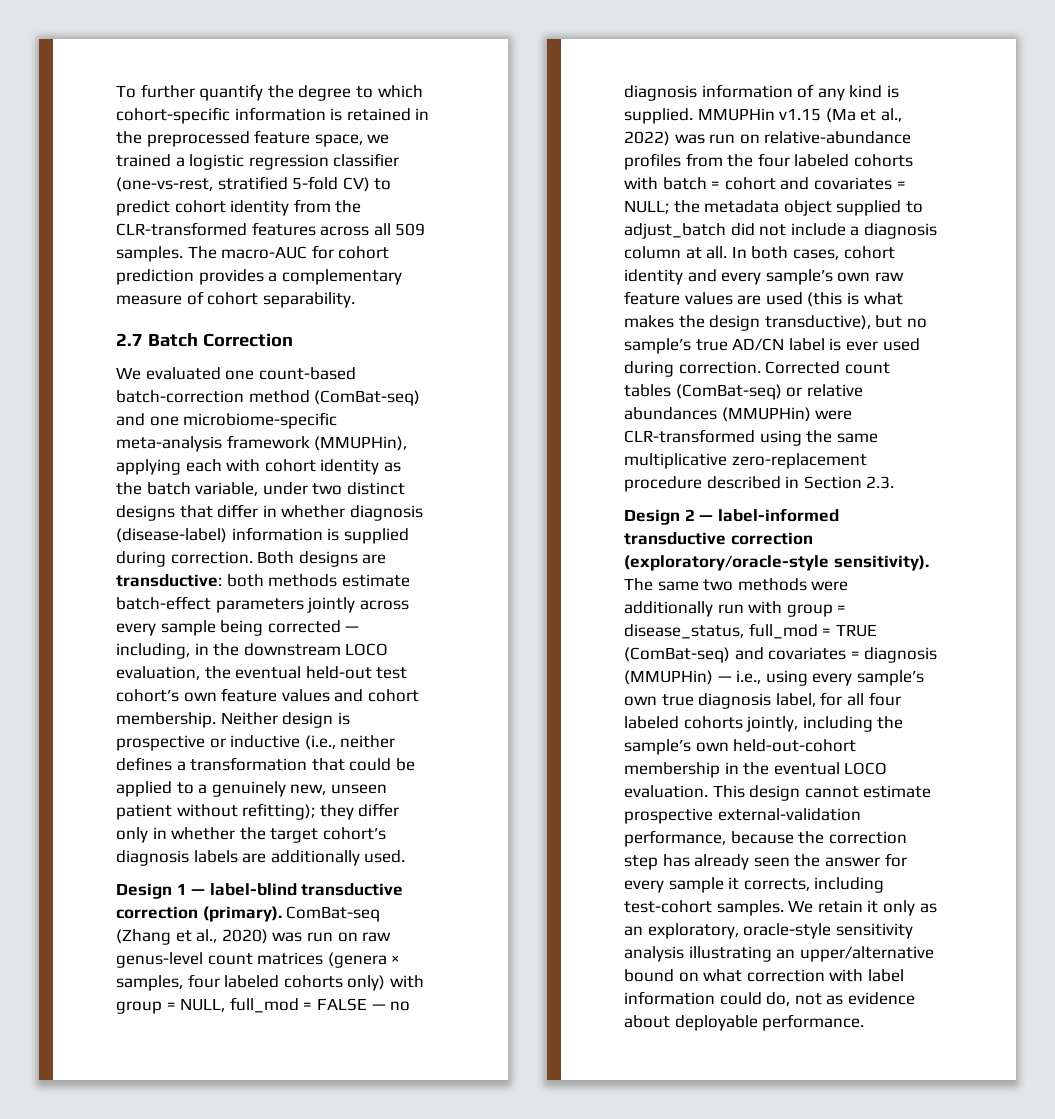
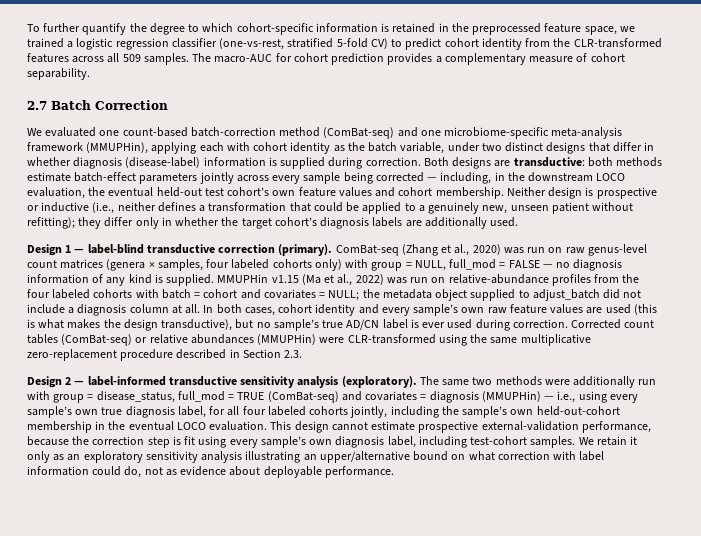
[730,532,813,545] [624,555,929,571] correction (exploratory/oracle-style sensitivity). -> [240,376,417,388] sensitivity analysis (exploratory).
[662,853,907,870] [624,877,810,893] has already seen the answer for every sample it corrects, -> [172,436,416,448] is fit using every sample’s own diagnosis label,
[647,923,832,939] exploratory, oracle-style -> [83,451,143,463] exploratory

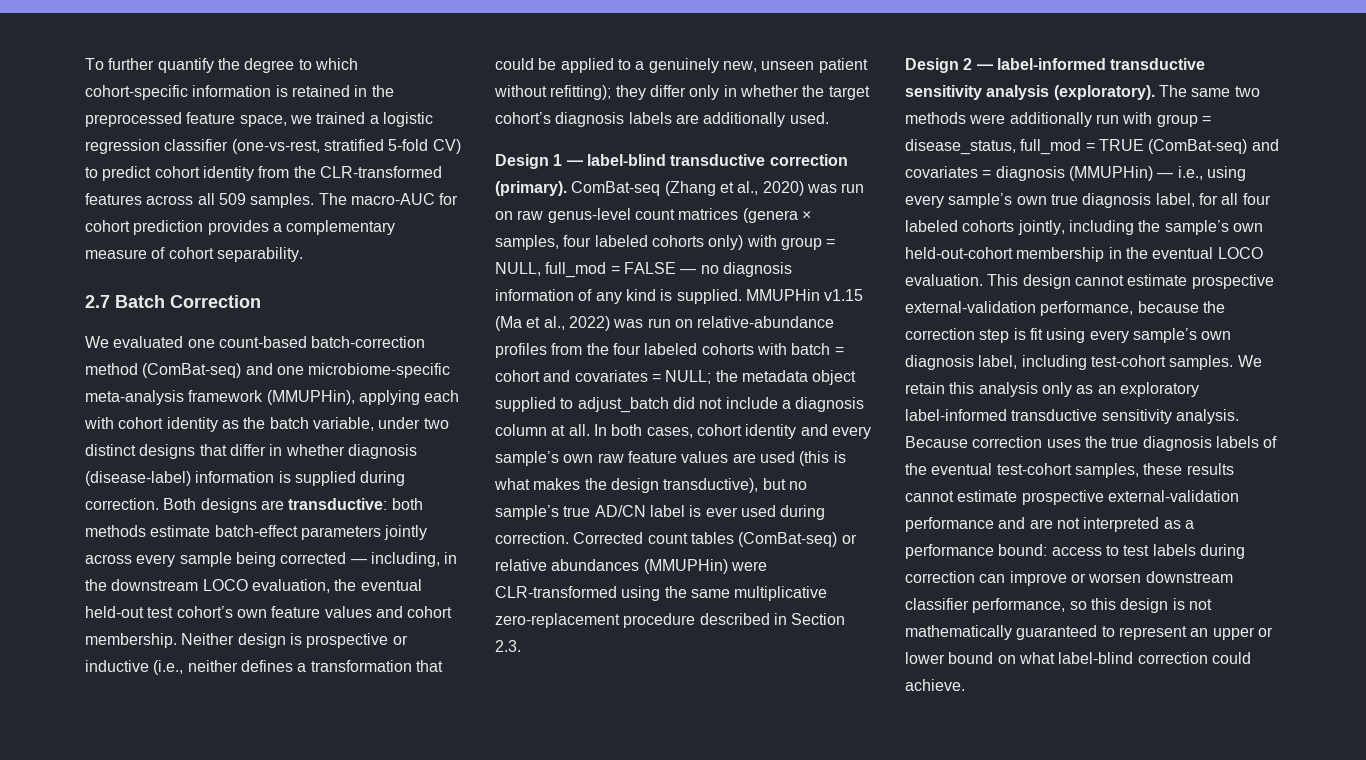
[630,436,638,445] it -> [949,382,1038,397] this analysis
[145,451,605,463] [27,466,394,478] sensitivity analysis illustrating an upper/alternative bound on what correction with label information could do, not as evidence about deployable performance. -> [905,409,1239,424] [905,436,1278,451] [905,463,1234,478] [905,490,1239,505] [905,517,1194,532] [905,544,1245,559] [905,571,1233,586] [905,598,1212,613] [905,625,1273,640] [905,652,1251,664] [905,679,965,691] label-informed transductive sensitivity analysis. Because correction uses the true diagnosis labels of the eventual test-cohort samples, these results cannot estimate prospective external-validation performance and are not interpreted as a performance bound: access to test labels during correction can improve or worsen downstream classifier performance, so this design is not mathematically guaranteed to represent an upper or lower bound on what label-blind correction could achieve.

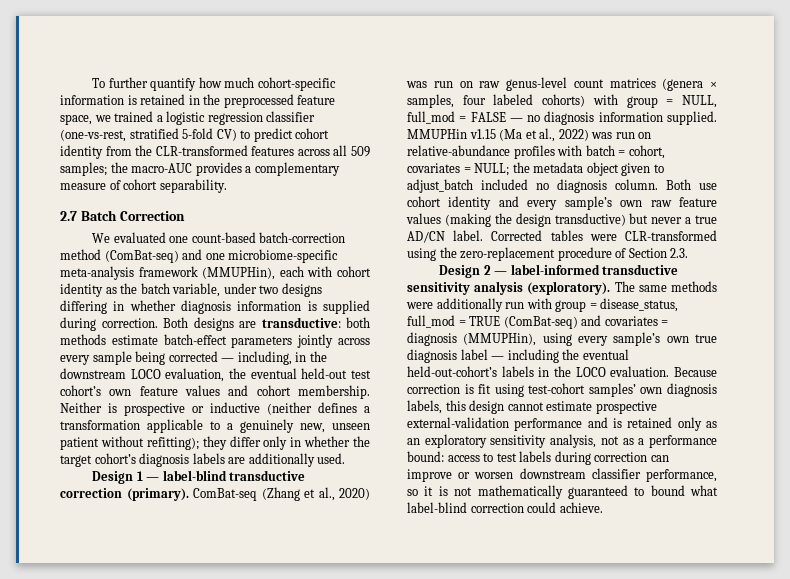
[217,58,358,73] the degree to which -> [198,77,255,88] how much
[250,193,459,208] [85,220,204,235] samples. The macro-AUC for cohort prediction -> [60,162,193,176] samples; the macro-AUC
[358,390,420,405] applying -> (276, 273) none
[85,444,266,459] distinct designs that differ -> [281,283,322,297] [60,300,107,314] designs differing
[85,471,191,486] (disease-label) -> (231, 307) none
[237,633,286,648] design -> (102, 407) none
[153,660,238,675] (i.e., neither -> [267,402,312,415] (neither
[415,660,443,672] [495,58,614,73] that could be applied -> [147,419,203,433] applicable
[651,235,744,250] cohorts only) -> [542,94,586,107] cohorts)
[578,289,673,304] of any kind is -> (663, 117) none
[551,343,754,355] from the four labeled cohorts -> (555, 152) none
[495,370,571,382] cohort and -> [628,145,665,159] cohort,
[495,397,556,412] supplied -> [621,163,651,176] given
[672,397,865,412] [495,424,693,438] did not include a diagnosis column at all. In both cases, -> [481,179,717,193] included no diagnosis column. Both use
[732,451,846,466] [494,478,807,493] [495,505,826,520] [495,532,857,547] [495,559,767,574] [495,586,828,601] [495,613,787,628] are used (this is what makes the design transductive), but no sample’s true AD/CN label is ever used during correction. Corrected count tables (ComBat-seq) or relative abundances (MMUPHin) were CLR-transformed using the same multiplicative zero-replacement procedure described in -> [444,213,717,227] [407,230,717,243] [407,247,627,261] (making the design transductive) but never a true AD/CN label. Corrected tables were CLR-transformed using the zero-replacement procedure of
[1234,86,1260,97] two -> (667, 288) none
[1068,166,1203,181] (MMUPHin) — i.e., -> [463,333,537,346] (MMUPHin),
[1155,193,1271,207] [905,220,1263,235] [905,247,1214,262] label, for all four labeled cohorts jointly, including the sample’s own held-out-cohort membership in the eventual -> [460,349,629,363] [407,366,571,377] label — including the eventual held-out-cohort’s labels in the
[987,274,1274,289] [905,301,1225,316] [905,328,1232,343] [905,355,1262,370] [905,382,1199,397] [905,409,1239,424] [905,436,1278,451] [905,463,1234,478] This design cannot estimate prospective external-validation performance, because the correction step is fit using every sample’s own diagnosis label, including test-cohort samples. We retain this analysis only as an exploratory label-informed transductive sensitivity analysis. Because correction uses the true diagnosis labels of the eventual test-cohort samples, these results -> [674,367,717,377] [407,383,717,397] [407,400,505,414] Because correction is fit using test-cohort samples’ own diagnosis labels, this design
[1029,517,1160,532] are not interpreted -> [613,417,717,431] [407,434,619,448] is retained only as an exploratory sensitivity analysis, not
[1090,598,1169,613] this design -> [424,486,434,496] it
[1118,626,1273,640] [905,652,1016,664] represent an upper or lower bound on -> [650,485,685,496] bound

